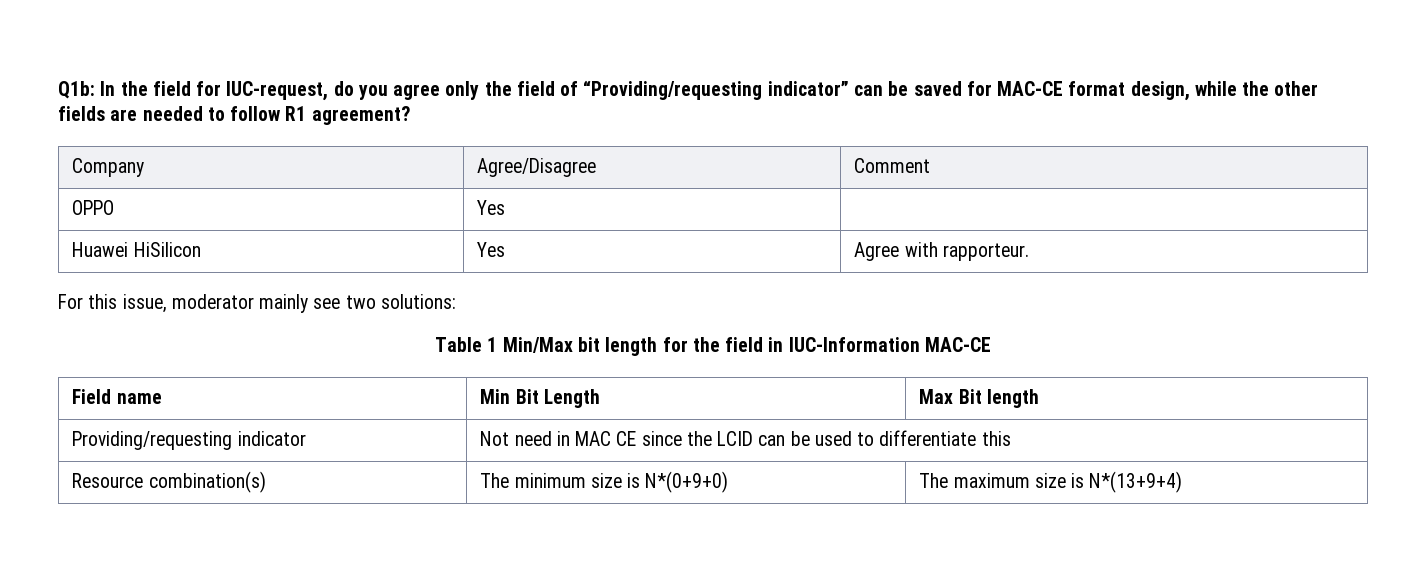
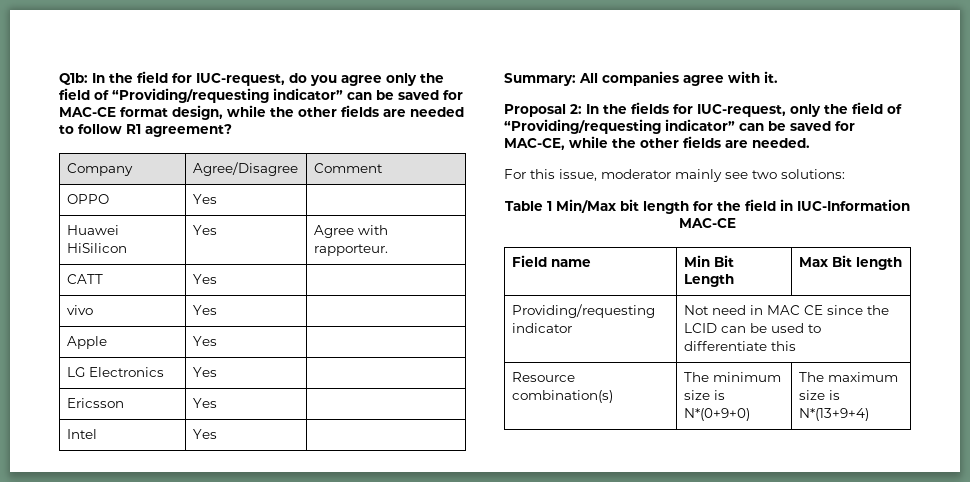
(1029, 252) none -> [66,274,103,284] [192,274,217,284] [66,305,93,315] [192,305,217,315] [66,336,107,349] [192,336,217,346] [66,367,164,377] [192,367,217,377] [66,398,124,408] [192,398,217,408] [66,429,97,439] [192,429,217,439] [504,71,778,86] [504,102,902,117] [504,119,855,134] [504,136,810,150] // CATT | Yes | // vivo | Yes | // Apple | Yes | // LG Electronics | Yes | // Ericsson | Yes | // Intel | Yes | // Summary: All companies agree with it. // Proposal 2: In the fields for IUC-request, only the field of “Providing/requesting indicator” can be saved for MAC-CE, while the other fields are needed.

